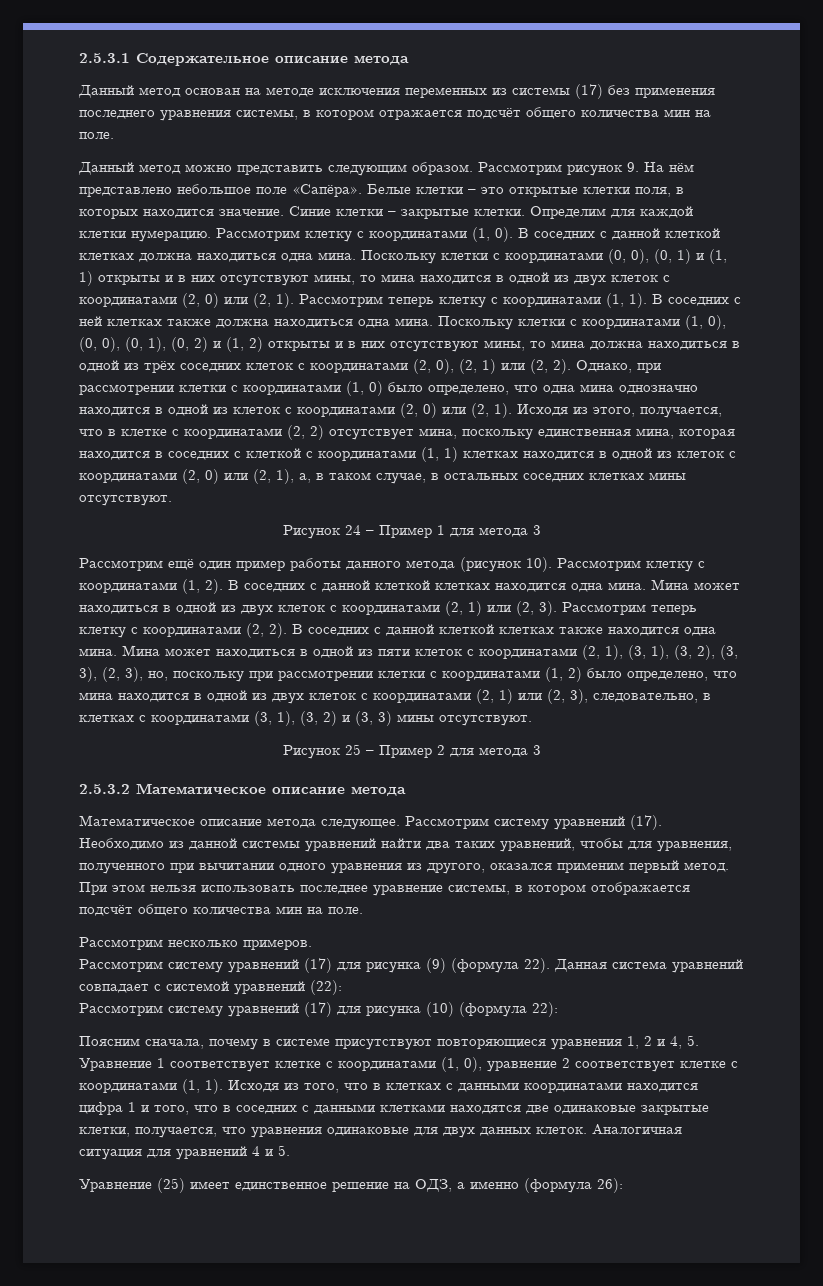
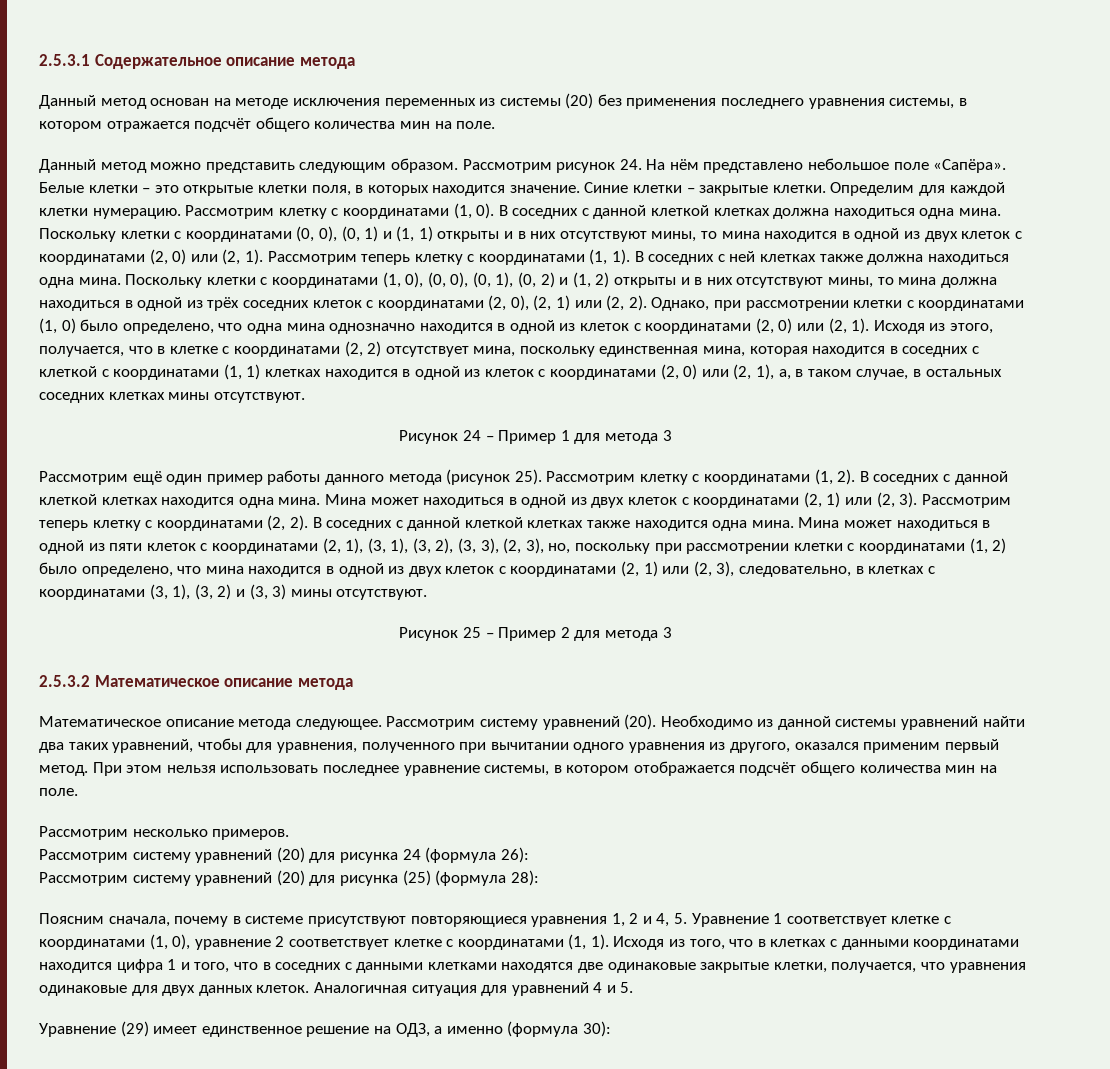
[575,84,603,99] (17) -> [565,93,594,109] (20)
[627,162,639,172] 9. -> [619,159,642,170] 24.
[526,557,552,572] 10). -> [514,469,542,485] 25).
[630,815,662,830] (17). -> [624,714,657,730] (20).
[304,958,743,973] [79,980,342,995] [79,1002,558,1017] (17) для рисунка (9) (формула 22). Данная система уравнений совпадает с системой уравнений (22): // Рассмотрим систему уравнений (17) для рисунка (10) (формула 22): -> [276,847,529,863] [39,870,539,886] (20) для рисунка 24 (формула 26): // Рассмотрим систему уравнений (20) для рисунка (25) (формула 28):
[157,1178,185,1193] (25) -> [120,1021,149,1037] (29)
[597,1178,623,1193] 26): -> [582,1021,611,1037] 30):

